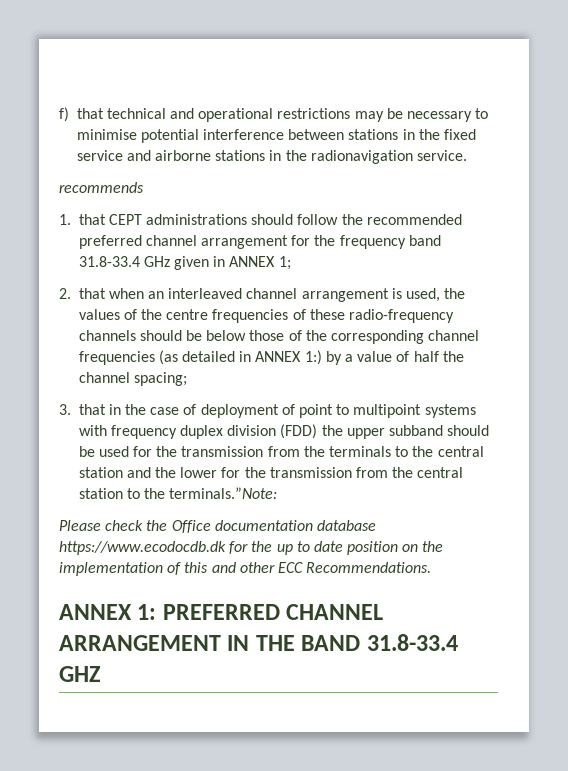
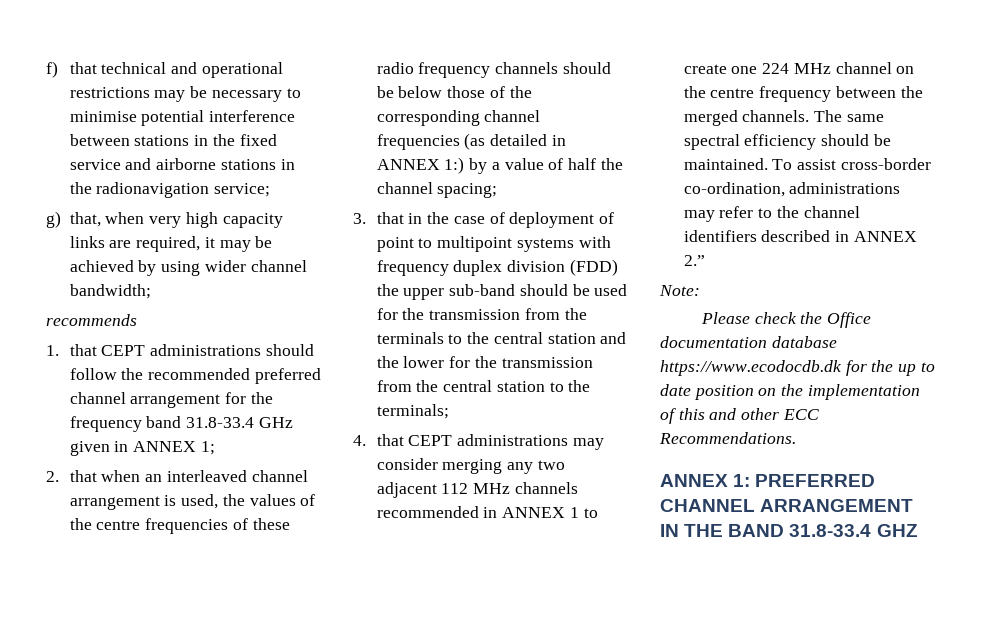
[417,150,468,161] service. -> [214,183,271,197] [46,211,283,228] [69,236,273,252] [69,260,307,276] [69,284,151,299] service; // g) that, when very high capacity links are required, it may be achieved by using wider channel bandwidth;
[349,309,455,323] radio-frequency -> [376,62,491,78] radio frequency
[389,425,444,436] subband -> [449,284,516,296] sub-band
[169,487,278,499] terminals.”Note: -> [376,404,449,419] [353,434,604,450] [376,458,565,474] [376,482,578,498] [376,506,598,518] [683,62,915,74] [683,86,923,102] [683,110,884,126] [683,134,891,150] [683,158,931,170] [683,182,901,197] [683,206,860,222] [683,230,917,242] [683,255,705,266] [659,285,700,296] terminals; // 4. that CEPT administrations may consider merging any two adjacent 112 MHz channels recommended in ANNEX 1 to create one 224 MHz channel on the centre frequency between the merged channels. The same spectral efficiency should be maintained. To assist cross-border co-ordination, administrations may refer to the channel identifiers described in ANNEX 2.” // Note:

